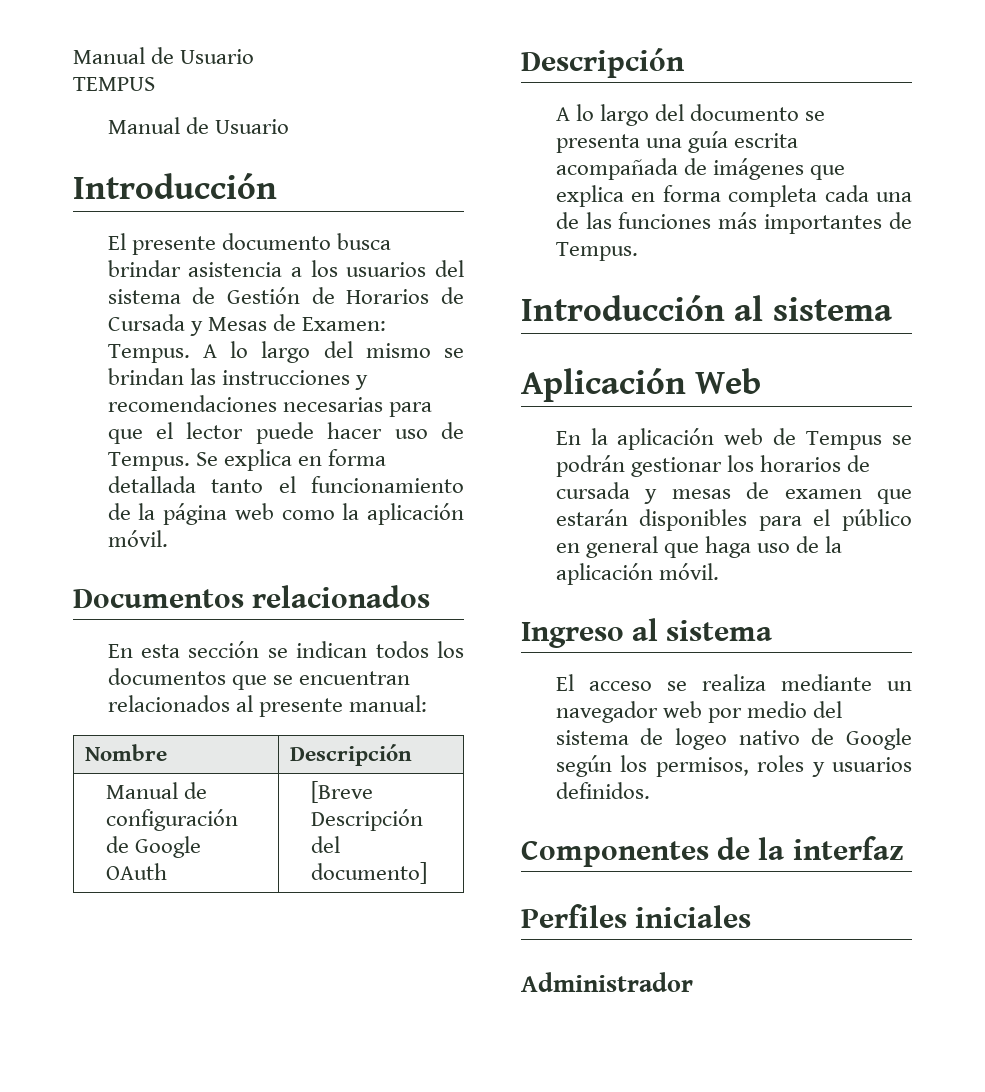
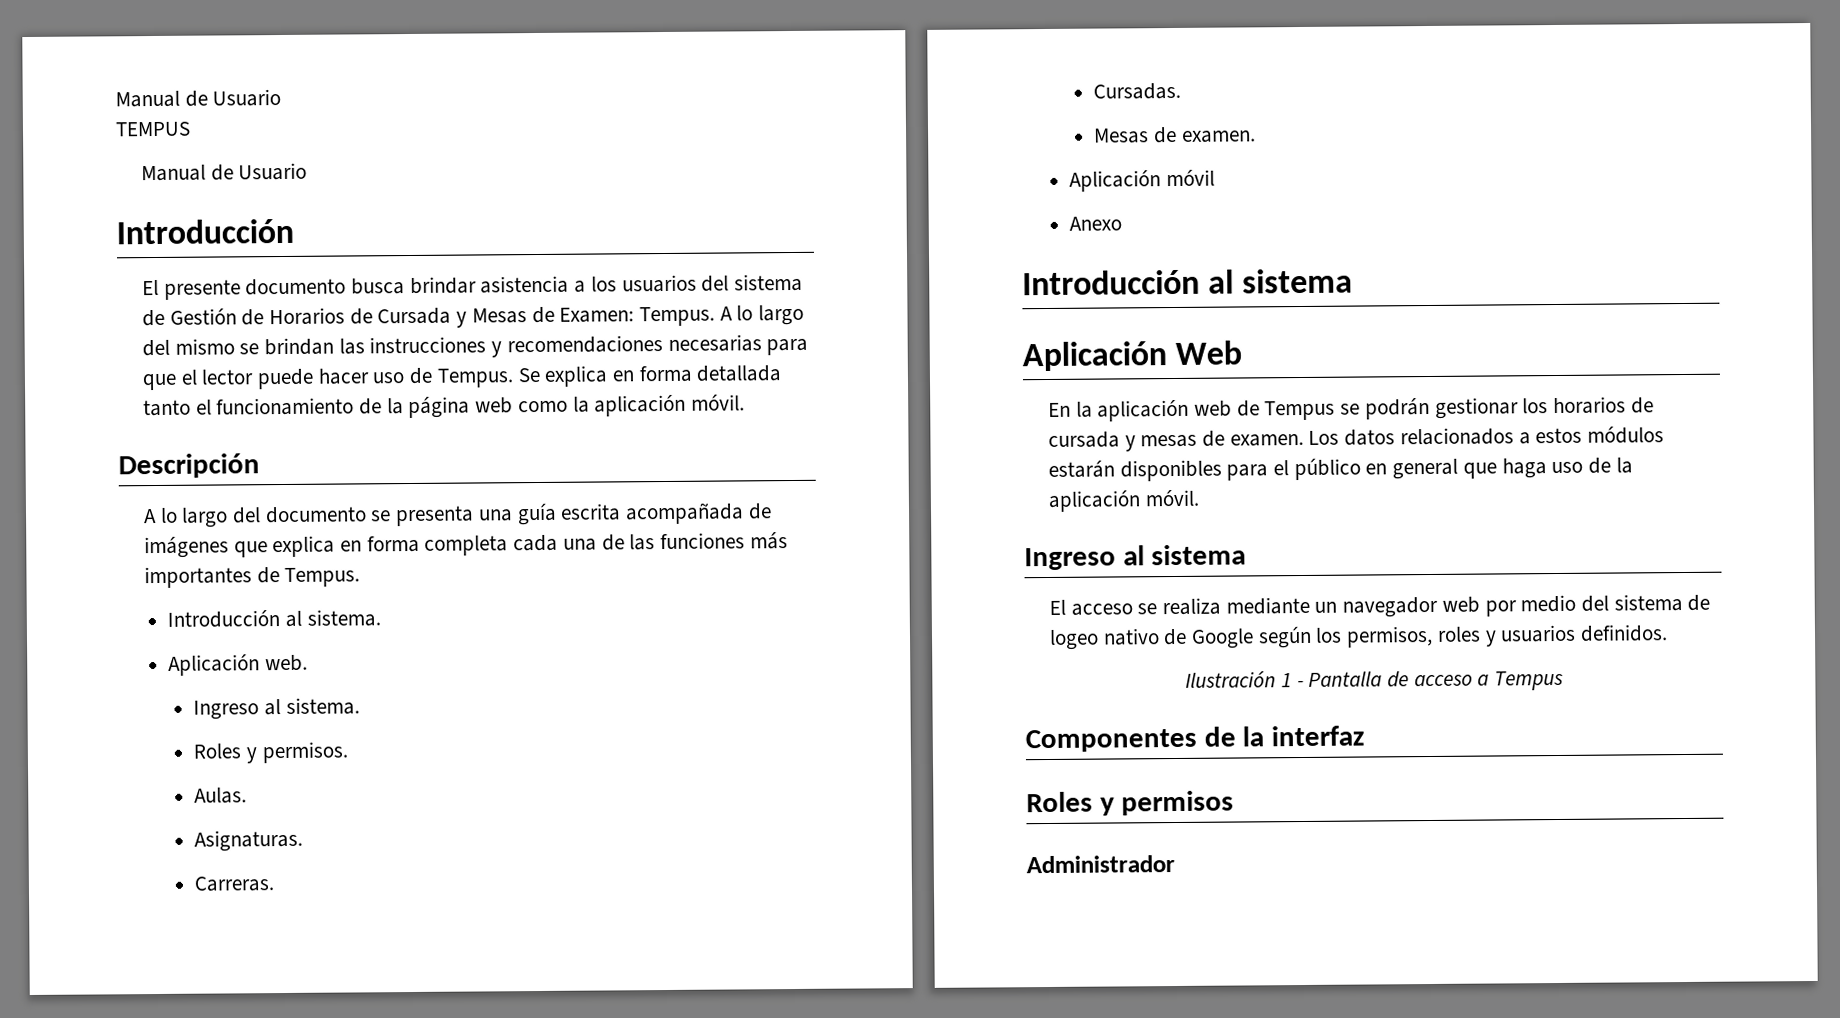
[73,585,431,608] [107,641,464,658] [107,668,410,690] [107,695,427,717] [85,744,168,761] [290,744,413,766] [106,782,208,799] [106,809,239,831] [106,836,202,858] [106,863,168,880] [311,781,374,803] [311,809,424,831] [311,836,341,853] [311,862,428,884] // Documentos relacionados // En esta sección se indican todos los documentos que se encuentran relacionados al presente manual: // Nombre | Descripción // Manual de configuración de Google OAuth | [Breve Descripción del documento] -> (745, 402) none
(638, 251) none -> [167,609,381,628] [168,654,308,676] [193,697,360,720] [193,741,348,764] [194,787,248,804] [194,829,304,852] [194,876,275,892] [1093,82,1182,100] [1094,126,1256,144] [1069,169,1215,192] [1069,216,1123,231] // Introducción al sistema. // Aplicación web. // Ingreso al sistema. // Roles y permisos. // Aulas. // Asignaturas. // Carreras. // Cursadas. // Mesas de examen. // Aplicación móvil // Anexo
[784,489,912,504] examen que -> [1229,426,1664,447] examen. Los datos relacionados a estos módulos
(650, 790) none -> [1185,670,1563,691] // Ilustración 1 - Pantalla de acceso a Tempus
[521,904,752,928] Perfiles iniciales -> [1026,790,1235,816] Roles y permisos

